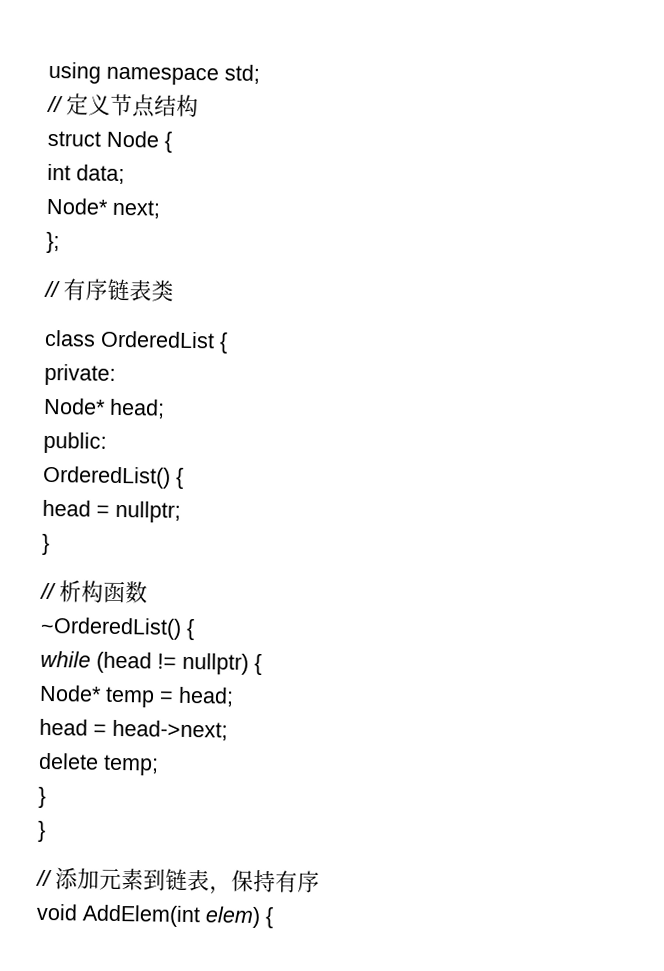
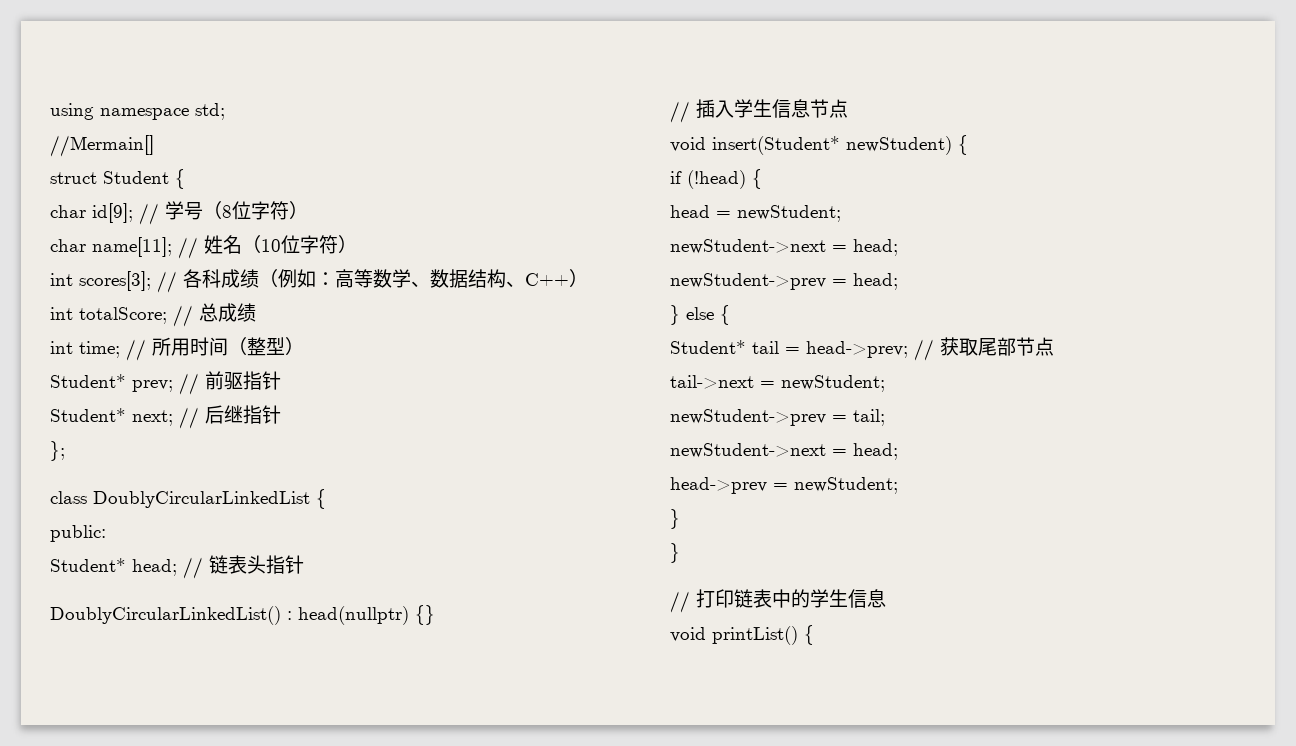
[46,93,199,118] [47,130,172,153] [47,163,125,185] [46,197,161,219] [46,231,60,254] [43,278,174,302] // 定义节点结构 // struct Node { // int data; // Node* next; // }; // // 有序链表类 -> [50,135,154,157] [50,169,185,189] [50,201,308,225] [50,235,357,259] [50,269,588,293] [50,303,256,327] [50,337,304,361] [50,371,281,395] [50,405,281,429] [50,441,65,461] //Mermain[] // struct Student { // char id[9]; // 学号（8位字符） // char name[11]; // 姓名（10位字符） // int scores[3]; // 各科成绩（例如：高等数学、数据结构、C++） // int totalScore; // 总成绩 // int time; // 所用时间（整型） // Student* prev; // 前驱指针 // Student* next; // 后继指针 // };
[100,330,228,354] [44,363,116,386] [43,397,165,419] [43,431,107,454] [42,465,184,489] [42,499,181,523] [41,533,50,556] [39,580,148,604] [40,616,195,641] [40,650,262,676] [39,684,234,708] [39,718,228,741] [38,752,159,776] [38,786,46,808] [37,820,46,842] [35,867,320,895] [36,903,261,929] OrderedList { // private: // Node* head; // public: // OrderedList() { // head = nullptr; // } // // 析构函数 // ~OrderedList() { // while (head != nullptr) { // Node* temp = head; // head = head->next; // delete temp; // } // } // // 添加元素到链表，保持有序 // void AddElem(int elem) -> [93,489,326,509] [50,525,106,542] [50,555,304,579] [50,605,435,625] [670,99,848,123] [670,135,968,155] [670,169,762,189] [670,205,841,222] [670,239,898,256] [670,273,898,290] [670,305,730,325] [670,337,1054,361] [670,375,885,392] [670,409,885,426] [670,443,898,460] [670,477,898,494] [670,509,680,529] [670,543,680,563] [670,589,886,613] [670,626,798,645] DoublyCircularLinkedList { // public: // Student* head; // 链表头指针 // DoublyCircularLinkedList() : head(nullptr) {} // // 插入学生信息节点 // void insert(Student* newStudent) { // if (!head) { // head = newStudent; // newStudent->next = head; // newStudent->prev = head; // } else { // Student* tail = head->prev; // 获取尾部节点 // tail->next = newStudent; // newStudent->prev = tail; // newStudent->next = head; // head->prev = newStudent; // } // } // // 打印链表中的学生信息 // void printList()

